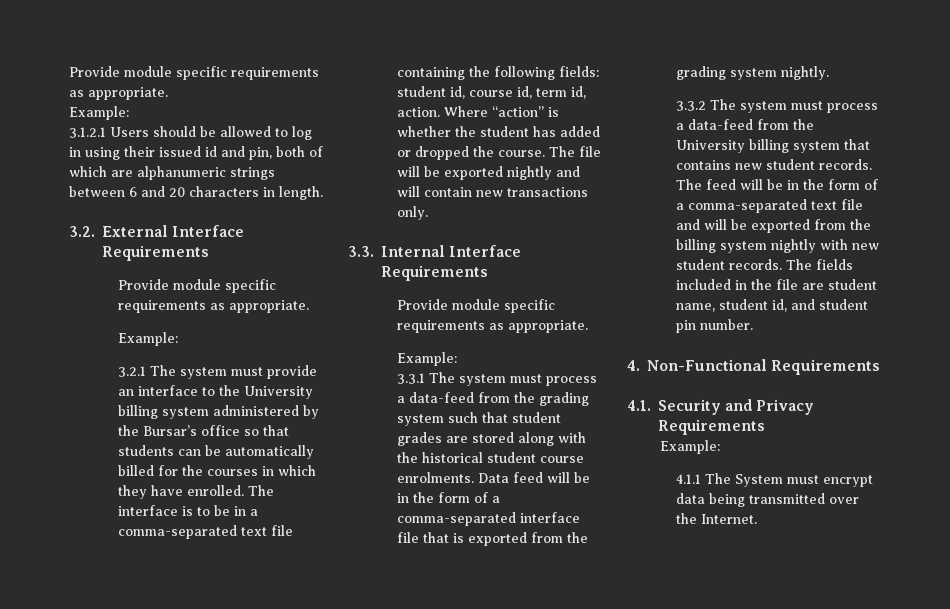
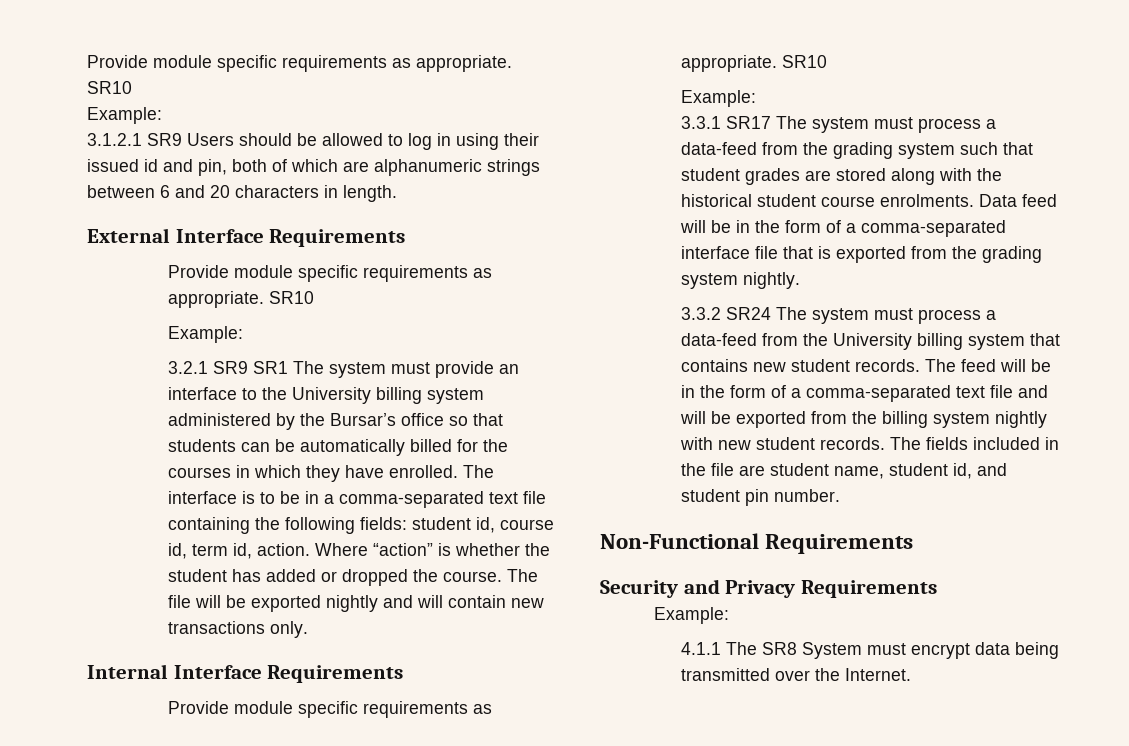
[69,66,319,80] [69,87,168,100] Provide module specific requirements as appropriate. -> [87,55,512,72] [87,81,132,94] Provide module specific requirements as appropriate. SR10
(106, 132) none -> [147,133,182,146] SR9
[69,226,95,237] 3.2. -> (397, 193) none
(309, 306) none -> [268,291,314,304] SR10
(146, 371) none -> [212,361,288,374] SR9 SR1
[348,246,374,257] 3.3. -> (308, 629) none
(588, 326) none -> [781,55,827,68] SR10
(425, 378) none -> [725,116,771,129] SR17
(706, 106) none -> [725,307,771,320] SR24
[627,360,640,371] 4. -> (840, 495) none
[627,400,651,411] 4.1. -> (914, 544) none
(731, 478) none -> [761,642,797,655] SR8

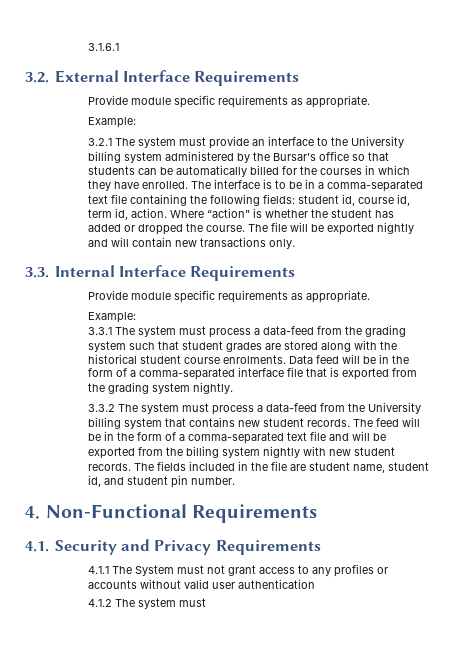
[87,55,512,72] [87,81,132,94] [87,107,162,124] [87,133,539,150] [87,159,540,176] [87,185,397,202] Provide module specific requirements as appropriate. SR10 // Example: // 3.1.2.1 SR9 Users should be allowed to log in using their issued id and pin, both of which are alphanumeric strings between 6 and 20 characters in length. // -> [88,43,120,51] [25,72,49,83] 3.1.6.1 // 3.2.
[268,291,314,304] SR10 -> (371, 101) none
[212,361,288,374] SR9 SR1 -> (113, 142) none
(308, 629) none -> [25,267,49,278] 3.3.
[781,55,827,68] SR10 -> (371, 296) none
[725,116,771,129] SR17 -> (113, 331) none
[725,307,771,320] SR24 -> (116, 408) none
(840, 495) none -> [25,506,40,519] 4.
(914, 544) none -> [25,541,49,552] 4.1.
[653,607,729,624] // Example: -> (321, 547) none
[761,642,797,655] SR8 -> (133, 570) none
[910,642,1059,659] [680,668,911,681] encrypt data being transmitted over the Internet. -> [207,564,389,577] [88,579,316,589] [88,598,207,609] not grant access to any profiles or accounts without valid user authentication // 4.1.2 The system must

